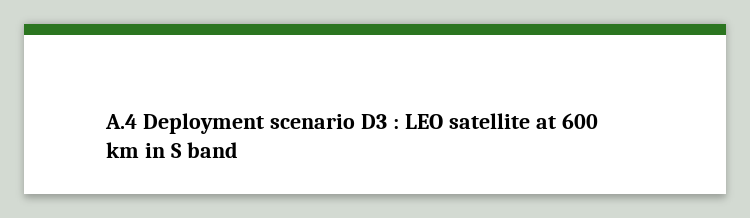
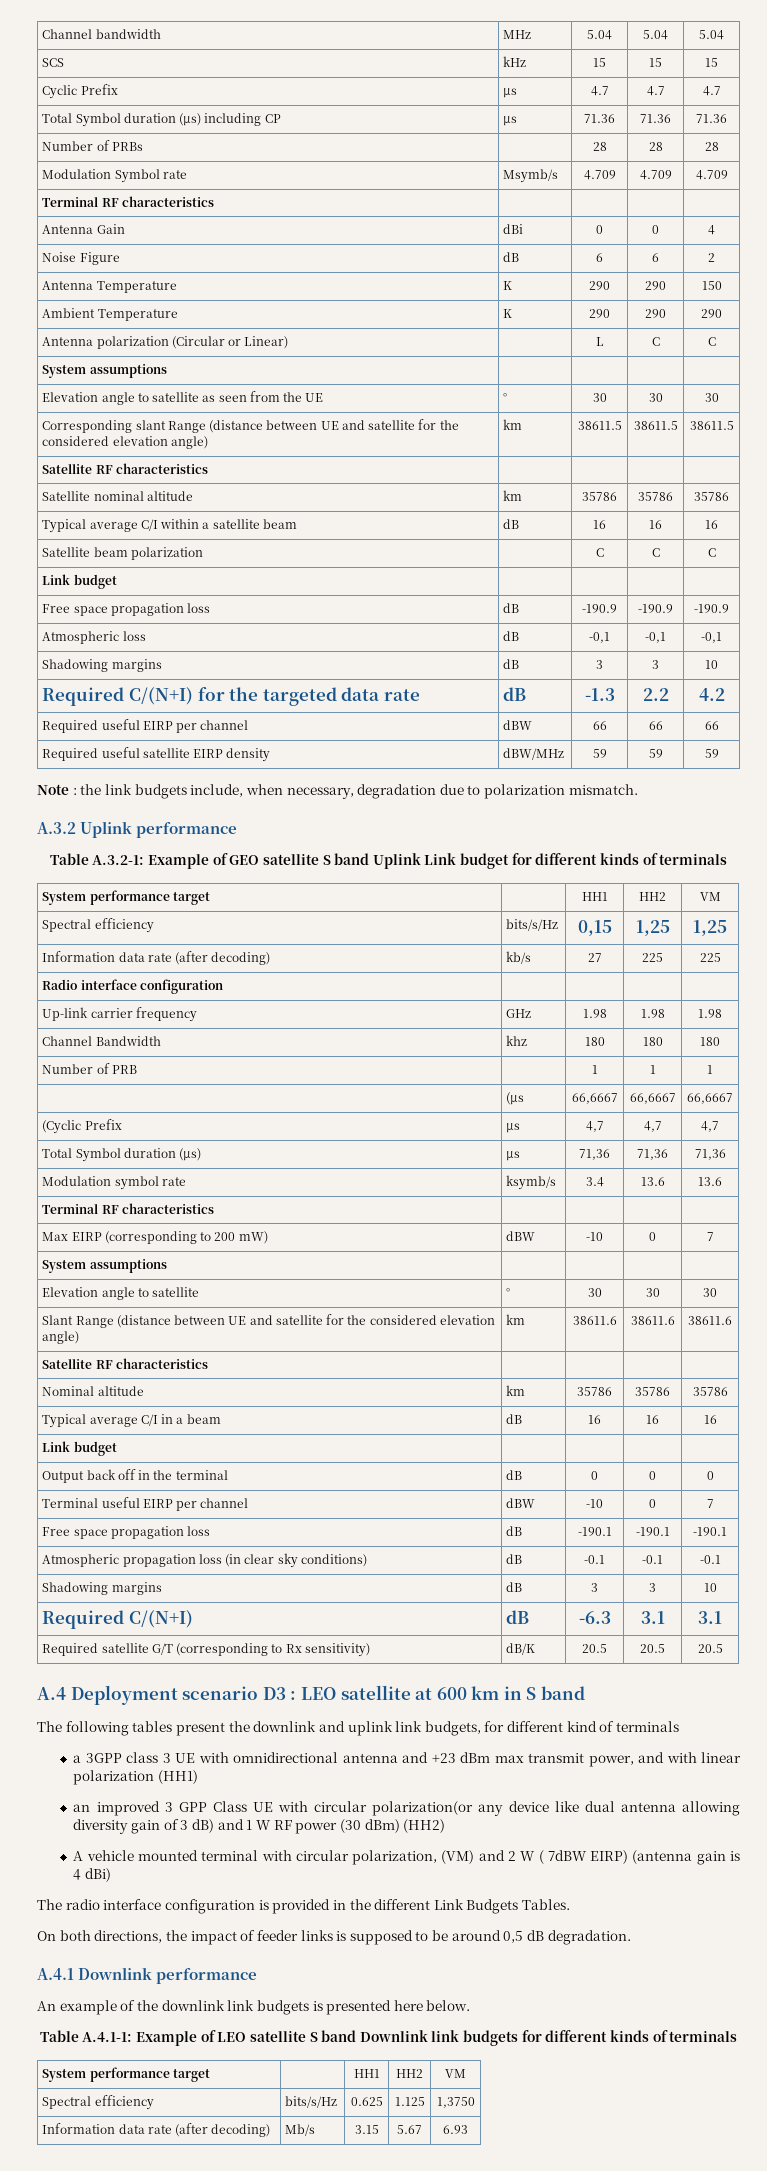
(105, 121) none -> [42,29,161,39] [503,30,532,39] [587,30,612,40] [643,30,668,40] [699,30,724,40] [42,58,65,67] [503,56,527,67] [593,58,606,67] [649,58,662,67] [705,58,718,67] [42,84,118,99] [503,87,518,98] [590,86,609,96] [646,86,665,96] [702,86,721,96] [42,113,281,127] [503,115,518,126] [584,114,615,123] [640,114,671,123] [696,114,727,123] [42,140,143,151] [592,142,607,151] [648,142,663,151] [704,142,719,151] [42,169,187,183] [503,169,559,183] [583,170,616,180] [639,170,672,180] [695,170,728,180] [42,196,214,207] [42,224,125,234] [503,224,524,234] [596,225,603,234] [652,225,659,234] [708,225,715,235] [42,252,120,265] [503,252,520,262] [596,253,603,262] [652,253,659,262] [708,253,715,262] [42,281,177,293] [503,281,513,290] [589,281,610,290] [645,281,666,290] [701,281,722,290] [42,308,178,321] [503,309,513,318] [589,309,610,318] [645,309,666,318] [701,309,722,318] [42,336,289,349] [595,337,604,346] [651,337,660,346] [707,337,716,346] [42,364,167,378] [42,391,324,405] [503,393,508,402] [592,393,607,402] [648,393,663,402] [704,393,719,402] [42,419,459,433] [42,436,208,449] [503,419,523,430] [577,421,622,430] [633,421,678,430] [689,421,734,430] [42,463,208,474] [42,491,193,501] [503,490,523,501] [582,492,617,501] [638,492,673,501] [694,492,729,501] [42,519,297,533] [503,519,520,529] [593,520,606,529] [649,520,662,529] [705,520,718,529] [42,547,203,560] [595,548,604,557] [651,548,660,557] [707,548,716,557] [42,574,117,589] [42,603,211,616] [503,603,520,613] [582,604,617,613] [638,604,673,613] [694,604,729,613] [42,631,146,644] [503,631,520,641] [589,632,610,643] [645,632,666,643] [701,632,722,643] [42,659,162,672] [503,659,520,669] [596,660,603,669] [652,660,659,669] [705,660,718,669] [42,687,420,706] [503,687,527,701] [584,688,615,701] [642,688,669,701] [698,688,725,701] [42,719,249,733] [503,720,533,730] [592,721,607,730] [648,721,663,730] [704,721,719,730] [42,747,271,762] [503,748,565,760] [592,749,607,758] [648,749,663,758] [704,749,719,758] [37,784,638,799] [37,821,238,838] [49,853,728,869] [42,890,210,905] [581,892,608,901] [639,892,666,901] [699,892,721,901] [42,918,154,933] [506,919,559,931] [577,920,612,936] [635,920,670,936] [693,920,727,936] [42,951,271,965] [506,951,532,964] [587,953,602,962] [642,953,663,962] [699,953,721,962] [42,979,223,994] [42,1007,197,1022] [506,1009,532,1018] [582,1009,607,1018] [640,1009,665,1018] [698,1009,722,1018] [42,1036,161,1046] [506,1035,528,1046] [584,1037,605,1046] [642,1037,663,1046] [700,1037,720,1046] [42,1063,137,1074] [591,1065,598,1074] [649,1065,656,1074] [707,1065,713,1074] [506,1092,525,1105] [571,1093,618,1104] [629,1093,676,1104] [687,1093,733,1104] [42,1119,122,1134] [506,1122,521,1133] [585,1121,604,1132] [643,1121,662,1132] [701,1121,719,1132] [42,1148,202,1162] [506,1150,521,1161] [579,1149,610,1160] [637,1149,668,1160] [694,1149,726,1160] [42,1176,186,1190] [506,1175,557,1190] [585,1177,604,1187] [640,1177,665,1186] [698,1177,722,1186] [42,1203,214,1214] [42,1231,268,1244] [506,1231,536,1241] [586,1232,603,1241] [649,1232,656,1241] [706,1232,714,1241] [42,1259,167,1273] [42,1287,200,1300] [506,1288,511,1297] [587,1288,602,1297] [645,1288,660,1297] [703,1288,717,1297] [42,1314,495,1328] [42,1331,80,1344] [506,1314,526,1325] [572,1316,617,1325] [630,1316,675,1325] [688,1316,732,1325] [42,1358,208,1369] [42,1386,144,1396] [506,1385,526,1396] [577,1387,612,1396] [635,1387,670,1396] [692,1387,728,1396] [42,1414,221,1428] [506,1414,523,1424] [588,1415,601,1424] [646,1415,659,1424] [703,1415,717,1424] [42,1441,117,1456] [42,1469,228,1483] [506,1470,523,1480] [591,1471,598,1480] [649,1471,656,1480] [706,1471,714,1480] [42,1497,249,1511] [506,1498,536,1508] [586,1499,603,1508] [649,1499,656,1508] [706,1499,714,1508] [42,1526,211,1539] [506,1526,523,1536] [577,1527,612,1536] [635,1527,670,1536] [693,1527,727,1536] [42,1553,367,1568] [506,1554,523,1564] [584,1555,605,1564] [642,1555,663,1564] [699,1555,721,1564] [42,1582,162,1595] [506,1582,523,1592] [591,1583,598,1592] [649,1583,656,1592] [703,1583,717,1592] [42,1610,194,1629] [506,1610,530,1624] [578,1611,611,1624] [640,1611,665,1624] [698,1611,722,1624] [42,1643,370,1657] [506,1643,536,1655] [582,1644,607,1653] [640,1644,665,1653] [697,1644,723,1653] Channel bandwidth | MHz | 5.04 | 5.04 | 5.04 // SCS | kHz | 15 | 15 | 15 // Cyclic Prefix | µs | 4.7 | 4.7 | 4.7 // Total Symbol duration (µs) including CP | µs | 71.36 | 71.36 | 71.36 // Number of PRBs | | 28 | 28 | 28 // Modulation Symbol rate | Msymb/s | 4.709 | 4.709 | 4.709 // Terminal RF characteristics | | | | // Antenna Gain | dBi | 0 | 0 | 4 // Noise Figure | dB | 6 | 6 | 2 // Antenna Temperature | K | 290 | 290 | 150 // Ambient Temperature | K | 290 | 290 | 290 // Antenna polarization (Circular or Linear) | | L | C | C // System assumptions | | | | // Elevation angle to satellite as seen from the UE | ° | 30 | 30 | 30 // Corresponding slant Range (distance between UE and satellite for the considered elevation angle) | km | 38611.5 | 38611.5 | 38611.5 // Satellite RF characteristics | | | | // Satellite nominal altitude | km | 35786 | 35786 | 35786 // Typical average C/I within a satellite beam | dB | 16 | 16 | 16 // Satellite beam polarization | | C | C | C // Link budget | | | | // Free space propagation loss | dB | -190.9 | -190.9 | -190.9 // Atmospheric loss | dB | -0,1 | -0,1 | -0,1 // Shadowing margins | dB | 3 | 3 | 10 // Required C/(N+I) for the targeted data rate | dB | -1.3 | 2.2 | 4.2 // Required useful EIRP per channel | dBW | 66 | 66 | 66 // Required useful satellite EIRP density | dBW/MHz | 59 | 59 | 59 // Note : the link budgets include, when necessary, degradation due to polarization mismatch. // A.3.2 Uplink performance // Table A.3.2-1: Example of GEO satellite S band Uplink Link budget for different kinds of terminals // System performance target | | HH1 | HH2 | VM // Spectral efficiency | bits/s/Hz | 0,15 | 1,25 | 1,25 // Information data rate (after decoding) | kb/s | 27 | 225 | 225 // Radio interface configuration | | | | // Up-link carrier frequency | GHz | 1.98 | 1.98 | 1.98 // Channel Bandwidth | khz | 180 | 180 | 180 // Number of PRB | | 1 | 1 | 1 // | (µs | 66,6667 | 66,6667 | 66,6667 // (Cyclic Prefix | µs | 4,7 | 4,7 | 4,7 // Total Symbol duration (µs) | µs | 71,36 | 71,36 | 71,36 // Modulation symbol rate | ksymb/s | 3.4 | 13.6 | 13.6 // Terminal RF characteristics | | | | // Max EIRP (corresponding to 200 mW) | dBW | -10 | 0 | 7 // System assumptions | | | | // Elevation angle to satellite | ° | 30 | 30 | 30 // Slant Range (distance between UE and satellite for the considered elevation angle) | km | 38611.6 | 38611.6 | 38611.6 // Satellite RF characteristics | | | | // Nominal altitude | km | 35786 | 35786 | 35786 // Typical average C/I in a beam | dB | 16 | 16 | 16 // Link budget | | | | // Output back off in the terminal | dB | 0 | 0 | 0 // Terminal useful EIRP per channel | dBW | -10 | 0 | 7 // Free space propagation loss | dB | -190.1 | -190.1 | -190.1 // Atmospheric propagation loss (in clear sky conditions) | dB | -0.1 | -0.1 | -0.1 // Shadowing margins | dB | 3 | 3 | 10 // Required C/(N+I) | dB | -6.3 | 3.1 | 3.1 // Required satellite G/T (corresponding to Rx sensitivity) | dB/K | 20.5 | 20.5 | 20.5 //
(238, 150) none -> [37,1721,680,1736] [73,1752,741,1767] [73,1770,199,1785] [73,1801,741,1816] [73,1819,446,1834] [73,1850,740,1865] [73,1868,112,1882] [37,1899,571,1914] [37,1930,631,1945] [37,1967,258,1984] [37,2000,471,2015] [39,2030,738,2046] [42,2067,210,2082] [353,2069,380,2078] [396,2069,423,2078] [445,2069,466,2078] [42,2095,154,2110] [285,2096,338,2108] [350,2097,383,2106] [394,2097,425,2106] [436,2097,475,2108] [42,2123,271,2137] [285,2124,316,2136] [354,2125,379,2134] [397,2125,422,2134] [443,2125,468,2134] // The following tables present the downlink and uplink link budgets, for different kind of terminals // a 3GPP class 3 UE with omnidirectional antenna and +23 dBm max transmit power, and with linear polarization (HH1) // an improved 3 GPP Class UE with circular polarization(or any device like dual antenna allowing diversity gain of 3 dB) and 1 W RF power (30 dBm) (HH2) // A vehicle mounted terminal with circular polarization, (VM) and 2 W ( 7dBW EIRP) (antenna gain is 4 dBi) // The radio interface configuration is provided in the different Link Budgets Tables. // On both directions, the impact of feeder links is supposed to be around 0,5 dB degradation. // A.4.1 Downlink performance // An example of the downlink link budgets is presented here below. // Table A.4.1-1: Example of LEO satellite S band Downlink link budgets for different kinds of terminals // System performance target | | HH1 | HH2 | VM // Spectral efficiency | bits/s/Hz | 0.625 | 1.125 | 1,3750 // Information data rate (after decoding) | Mb/s | 3.15 | 5.67 | 6.93

